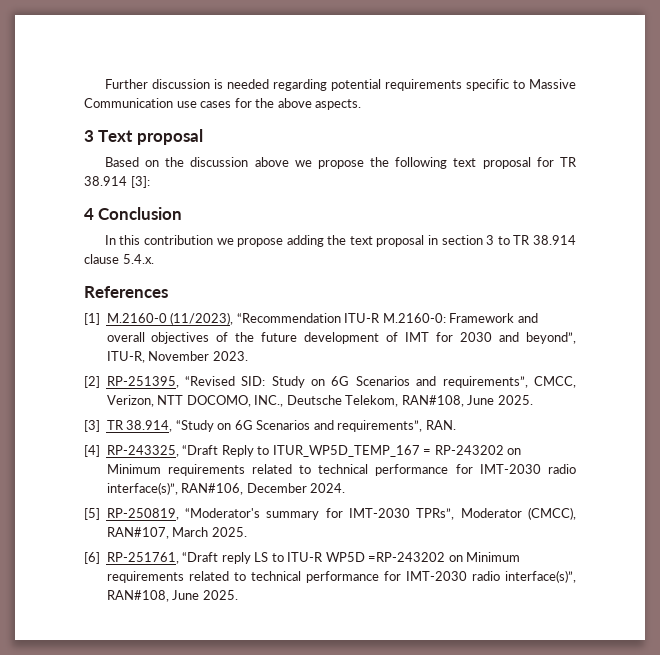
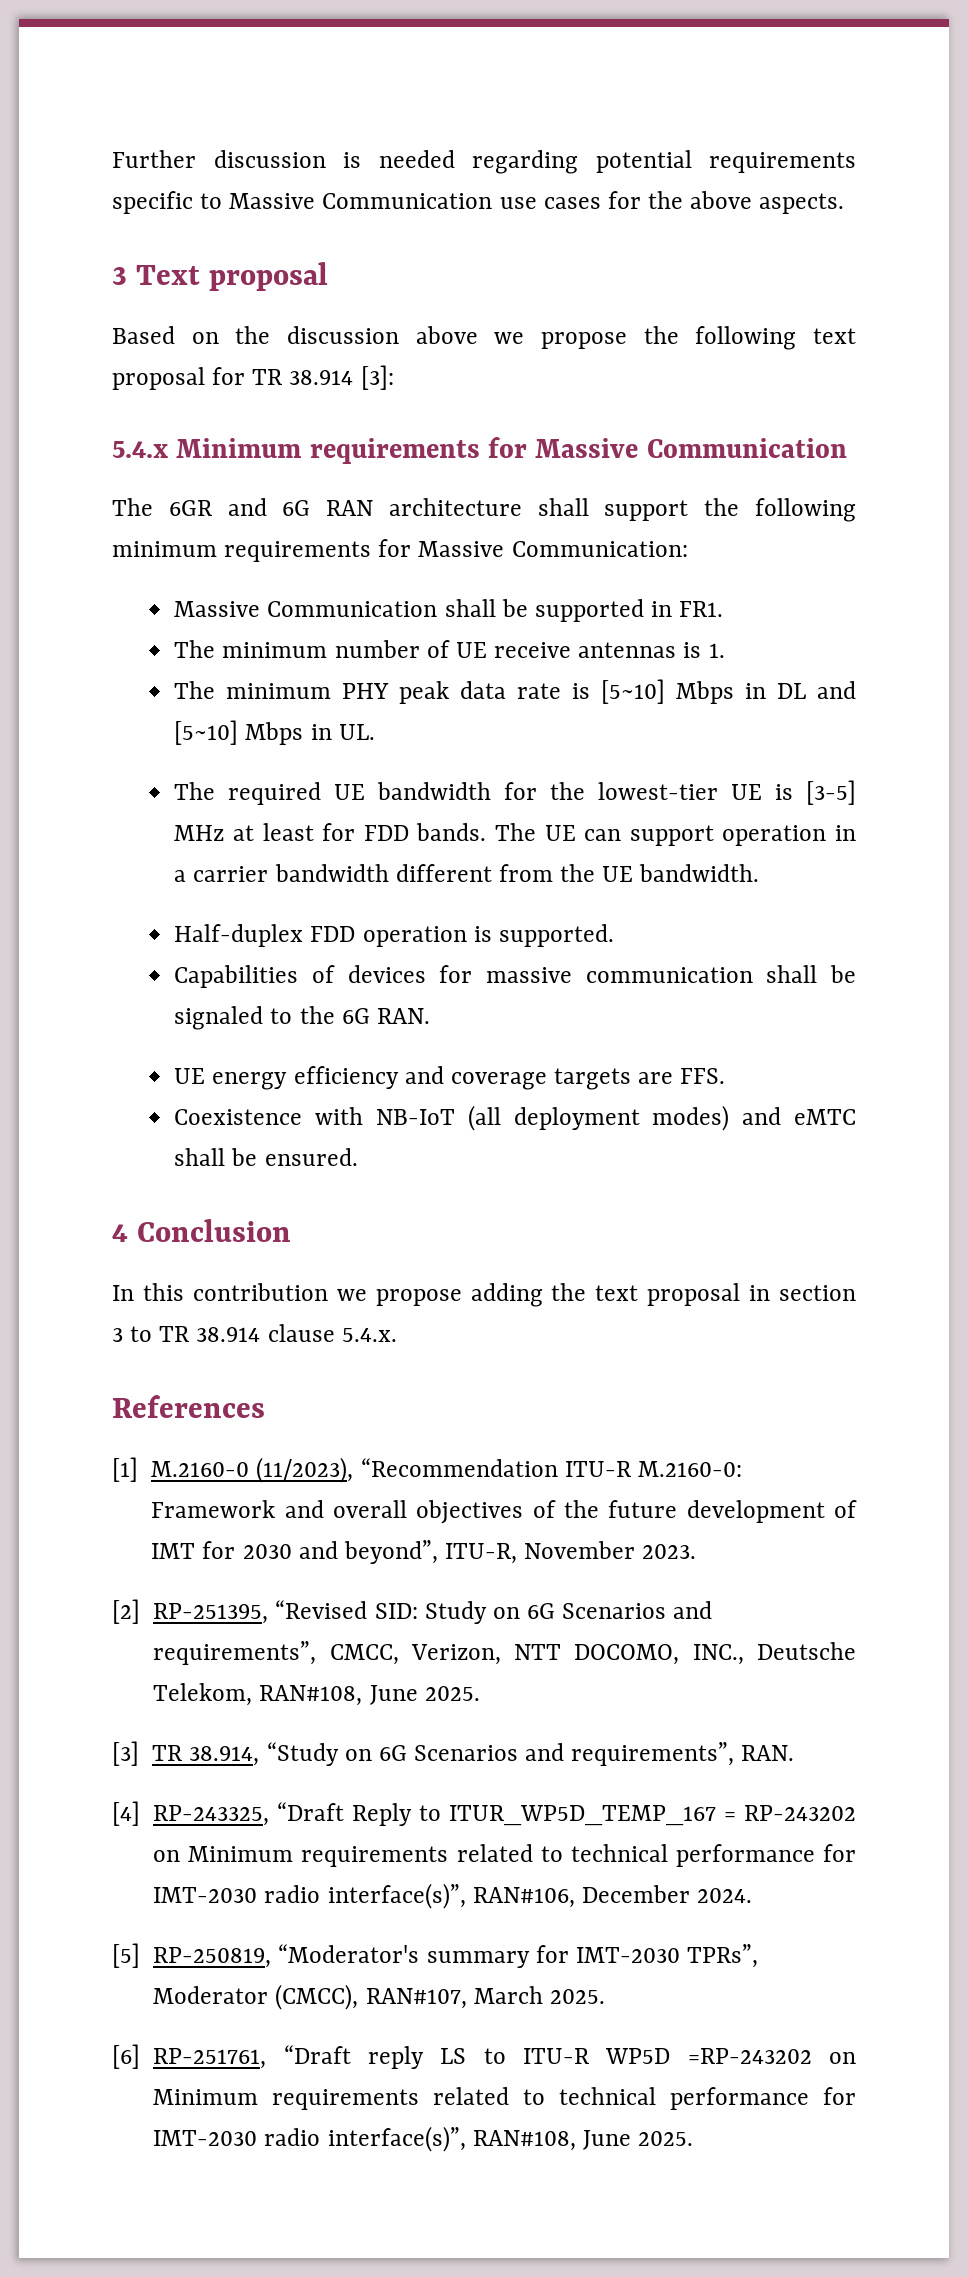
(150, 182) none -> [112,437,847,464] [112,498,856,522] [112,539,688,562] [174,599,724,622] [174,640,725,658] [174,679,856,704] [174,720,375,745] [174,780,856,805] [174,823,856,846] [174,864,760,882] [174,924,614,947] [174,965,856,988] [174,1006,430,1030] [174,1066,726,1090] [174,1105,856,1131] [174,1148,358,1166] // 5.4.x Minimum requirements for Massive Communication // The 6GR and 6G RAN architecture shall support the following minimum requirements for Massive Communication: // Massive Communication shall be supported in FR1. // The minimum number of UE receive antennas is 1. // The minimum PHY peak data rate is [5~10] Mbps in DL and [5~10] Mbps in UL. // The required UE bandwidth for the lowest-tier UE is [3-5] MHz at least for FDD bands. The UE can support operation in a carrier bandwidth different from the UE bandwidth. // Half-duplex FDD operation is supported. // Capabilities of devices for massive communication shall be signaled to the 6G RAN. // UE energy efficiency and coverage targets are FFS. // Coexistence with NB-IoT (all deployment modes) and eMTC shall be ensured.

